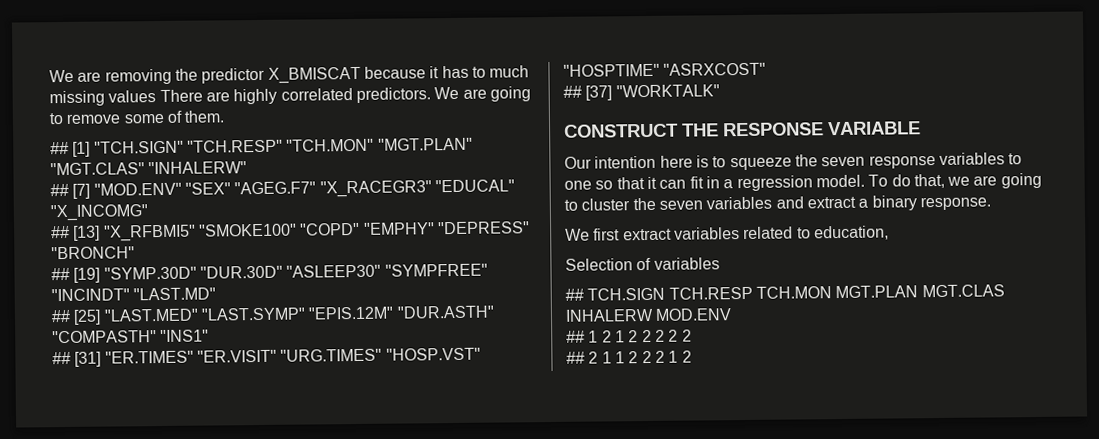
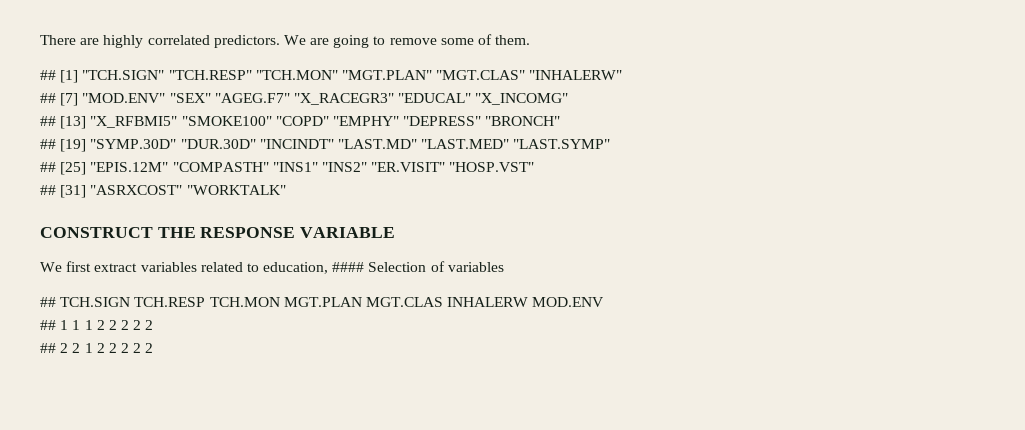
[49,65,530,85] [49,90,157,107] We are removing the predictor X_BMISCAT because it has to much missing values -> (40, 40) none
[286,263,488,278] "ASLEEP30" "SYMPFREE" -> (256, 144) none
(217, 294) none -> [421,139,611,149] "LAST.MED" "LAST.SYMP"
[103,305,495,322] "LAST.MED" "LAST.SYMP" "EPIS.12M" "DUR.ASTH" -> [90,162,169,172] "EPIS.12M"
(210, 336) none -> [321,162,535,172] "INS2" "ER.VISIT" "HOSP.VST"
[104,347,481,364] [563,63,660,77] "ER.TIMES" "ER.VISIT" "URG.TIMES" "HOSP.VST" "HOSPTIME" -> (87, 191) none
[563,85,613,101] // ## [37] -> (183, 190) none
[564,152,1023,171] [564,172,1042,192] [564,195,991,211] // Our intention here is to squeeze the seven response variables to one so that it can fit in a regression model. To do that, we are going to cluster the seven variables and extract a binary response. -> (396, 232) none
(889, 233) // -> [332,262,365,272] ####
[601,330,612,343] 2 -> [72,320,81,330] 1
[601,350,679,364] 1 1 2 2 2 1 -> [72,343,142,353] 2 1 2 2 2 2

